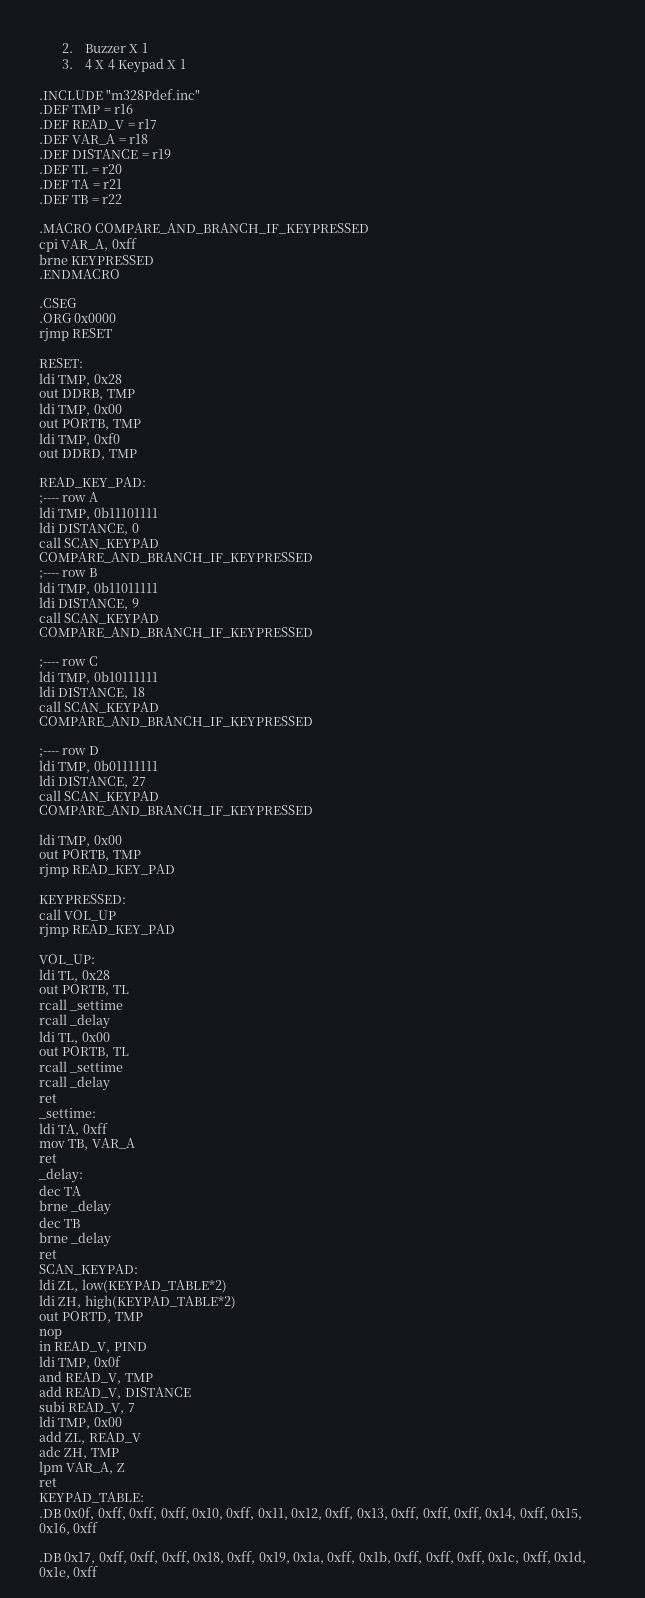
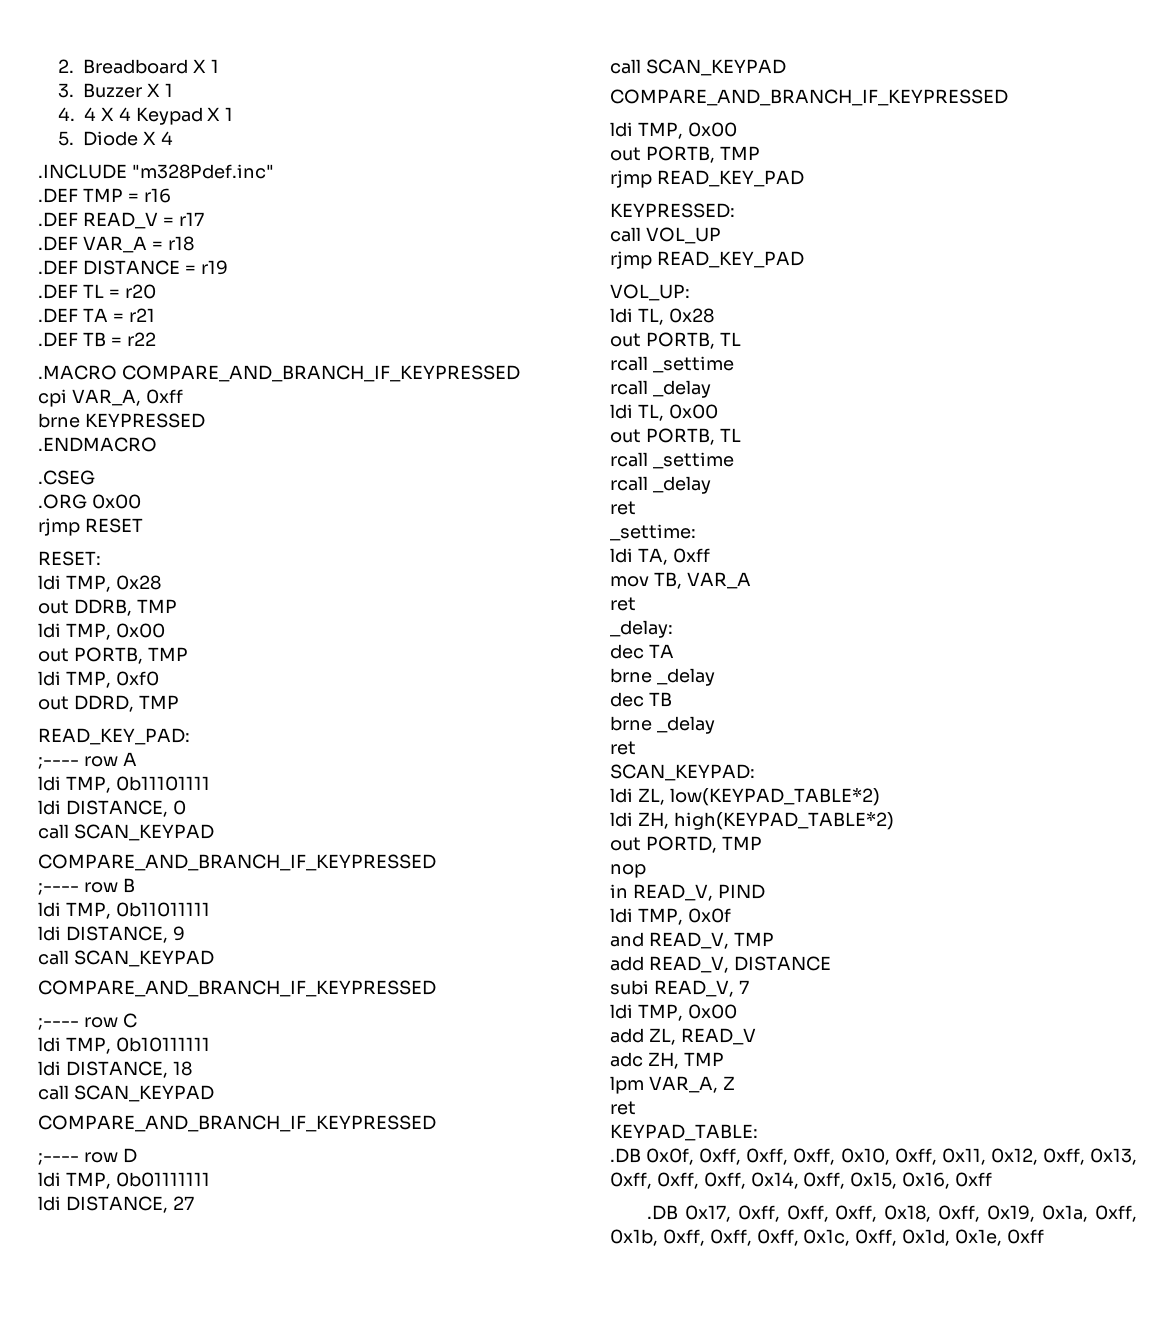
(73, 48) none -> [83,59,219,74] [58,83,75,98] Breadboard X 1 // 3.
[61,59,73,69] 3. -> [58,107,76,121] 4.
(186, 64) none -> [58,131,173,146] // 5. Diode X 4
[74,313,117,323] 0x0000 -> [91,494,141,509] 0x00

